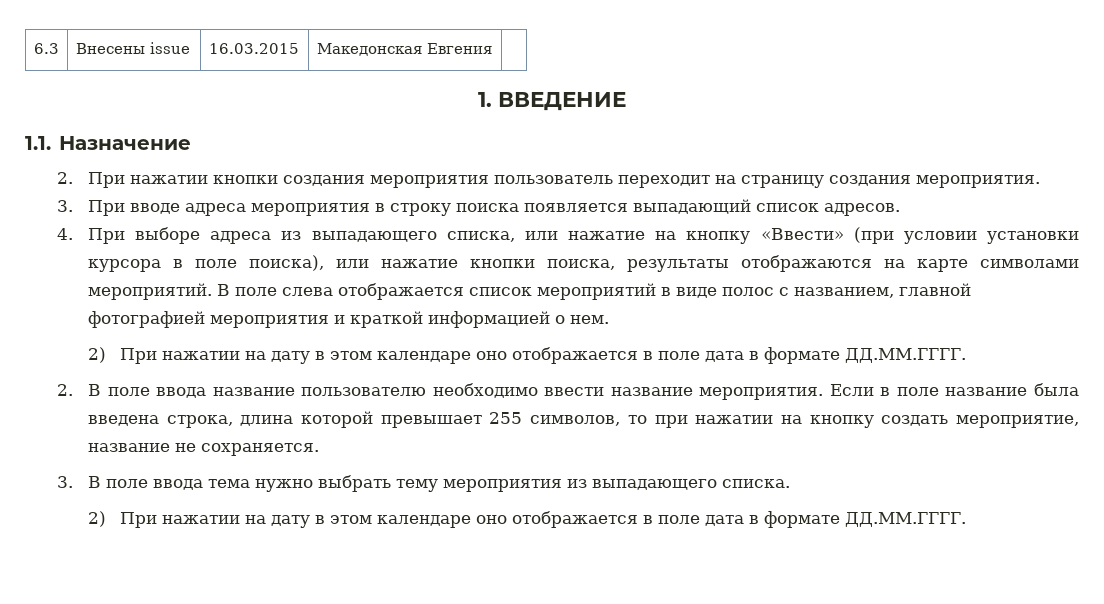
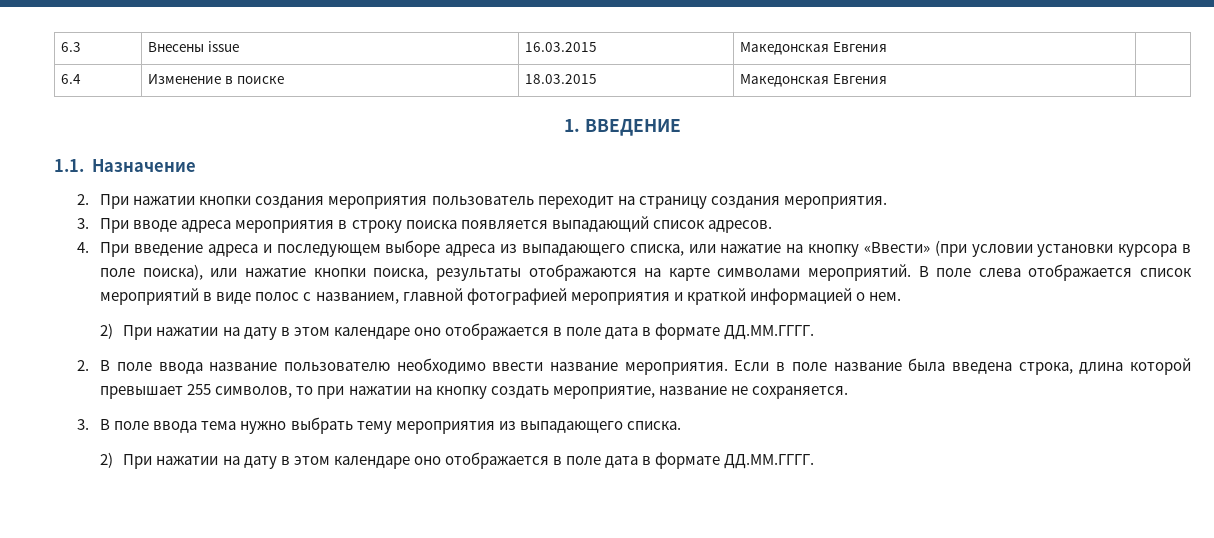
(492, 48) none -> [61,74,82,84] [148,74,284,84] [525,74,598,84] [740,74,887,87] // 6.4 | Изменение в поиске | 18.03.2015 | Македонская Евгения |
(126, 236) none -> [134,244,381,257] введение адреса и последующем

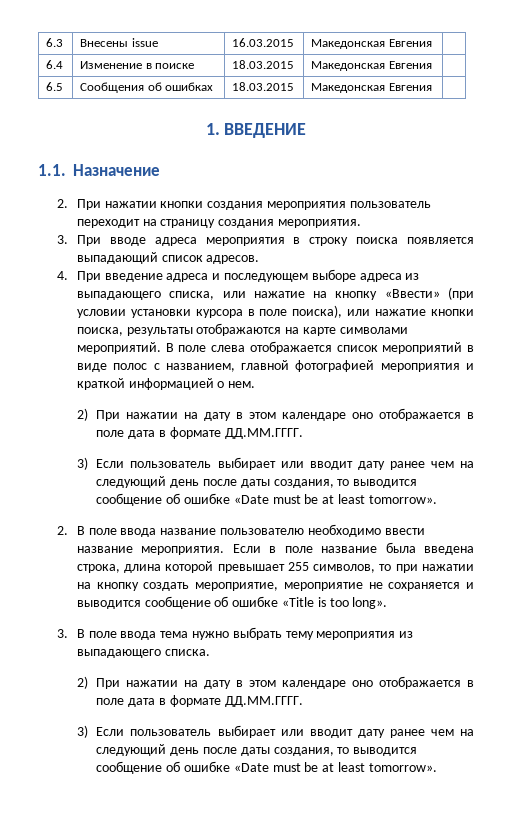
(887, 79) none -> [46,82,64,91] [80,82,213,93] [232,82,295,91] [311,83,432,93] // 6.5 | Сообщения об ошибках | 18.03.2015 | Македонская Евгения |
(815, 332) none -> [76,457,474,470] [96,476,418,488] [96,493,437,506] // 3) Если пользователь выбирает или вводит дату ранее чем на следующий день после даты создания, то выводится сообщение об ошибке «Date must be at least tomorrow».
[658,386,848,399] название не сохраняется. -> [283,582,474,591] [76,596,388,609] мероприятие не сохраняется и выводится сообщение об ошибке «Title is too long».
(815, 461) none -> [76,725,474,738] [96,744,418,756] [96,761,437,774] // 3) Если пользователь выбирает или вводит дату ранее чем на следующий день после даты создания, то выводится сообщение об ошибке «Date must be at least tomorrow».

